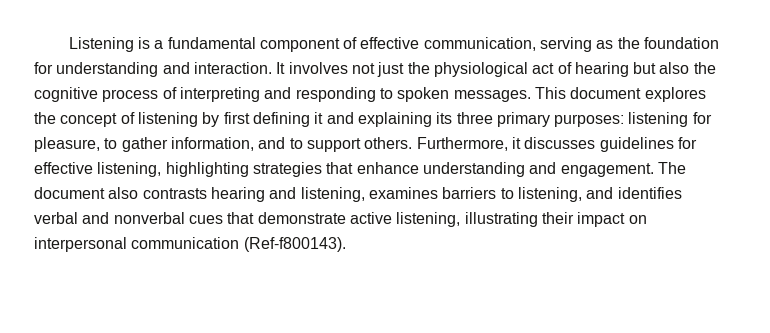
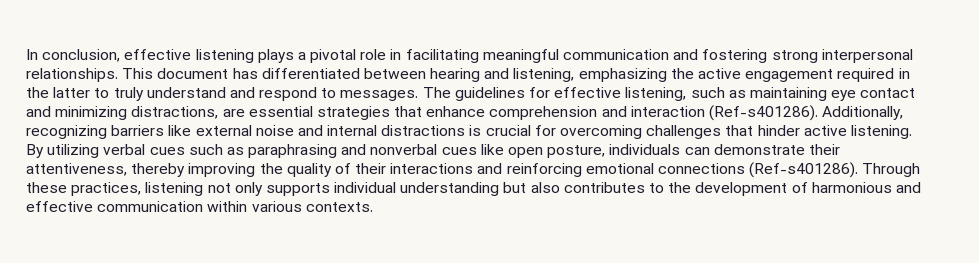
[68,37,720,52] [34,62,716,77] [34,87,706,102] [34,112,712,127] [34,137,697,152] [34,162,686,177] [34,187,682,202] [34,212,647,227] [34,237,346,252] Listening is a fundamental component of effective communication, serving as the foundation for understanding and interaction. It involves not just the physiological act of hearing but also the cognitive process of interpreting and responding to spoken messages. This document explores the concept of listening by first defining it and explaining its three primary purposes: listening for pleasure, to gather information, and to support others. Furthermore, it discusses guidelines for effective listening, highlighting strategies that enhance understanding and engagement. The document also contrasts hearing and listening, examines barriers to listening, and identifies verbal and nonverbal cues that demonstrate active listening, illustrating their impact on interpersonal communication (Ref-f800143). -> [26,49,913,63] [26,68,910,82] [26,87,916,101] [26,105,904,121] [26,125,912,139] [26,144,840,158] [26,162,921,178] [26,182,921,196] [26,201,373,212] In conclusion, effective listening plays a pivotal role in facilitating meaningful communication and fostering strong interpersonal relationships. This document has differentiated between hearing and listening, emphasizing the active engagement required in the latter to truly understand and respond to messages. The guidelines for effective listening, such as maintaining eye contact and minimizing distractions, are essential strategies that enhance comprehension and interaction (Ref-s401286). Additionally, recognizing barriers like external noise and internal distractions is crucial for overcoming challenges that hinder active listening. By utilizing verbal cues such as paraphrasing and nonverbal cues like open posture, individuals can demonstrate their attentiveness, thereby improving the quality of their interactions and reinforcing emotional connections (Ref-s401286). Through these practices, listening not only supports individual understanding but also contributes to the development of harmonious and effective communication within various contexts.

